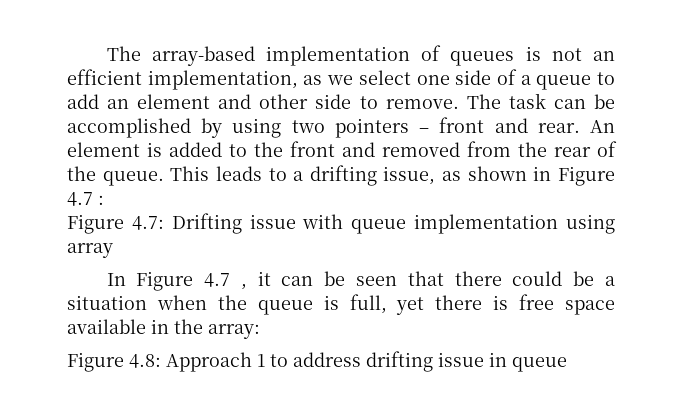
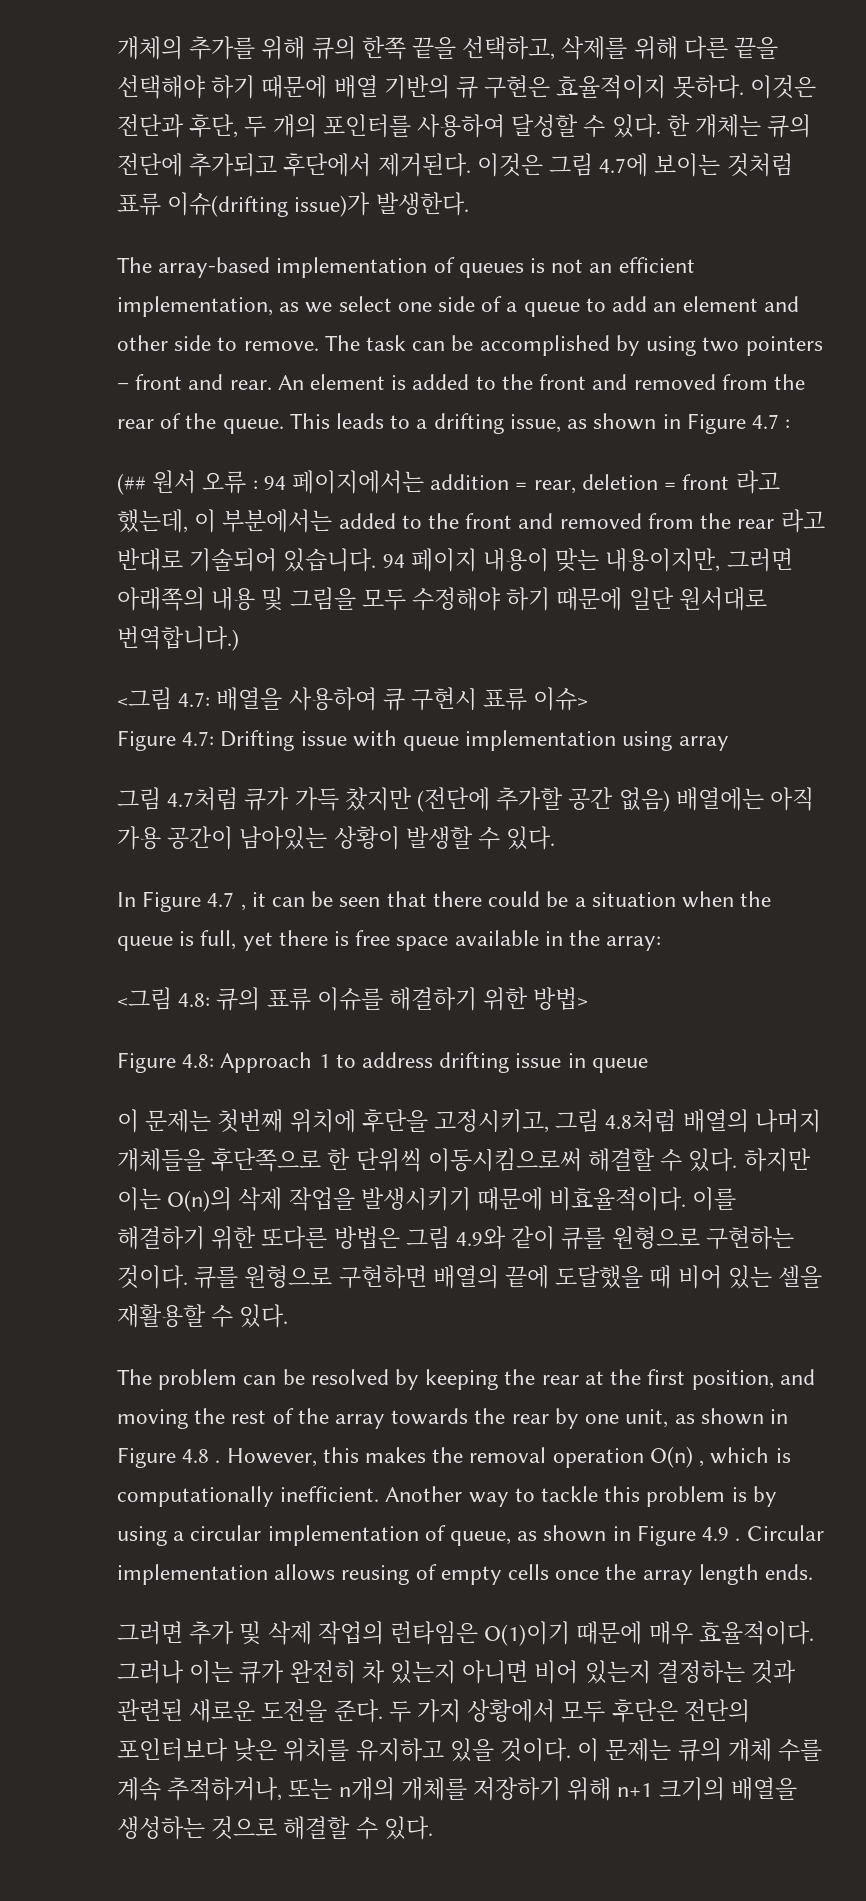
(106, 53) none -> [117,36,779,60] [117,75,816,99] [117,114,812,138] [117,153,793,177] [117,192,469,217] 개체의 추가를 위해 큐의 한쪽 끝을 선택하고, 삭제를 위해 다른 끝을 선택해야 하기 때문에 배열 기반의 큐 구현은 효율적이지 못하다. 이것은 전단과 후단, 두 개의 포인터를 사용하여 달성할 수 있다. 한 개체는 큐의 전단에 추가되고 후단에서 제거된다. 이것은 그림 4.7에 보이는 것처럼 표류 이슈(drifting issue)가 발생한다. //
(104, 200) none -> [117,470,780,495] [117,509,825,533] [117,548,793,572] [117,587,767,611] [117,626,239,651] [117,687,589,711] // (## 원서 오류 : 94 페이지에서는 addition = rear, deletion = front 라고 했는데, 이 부분에서는 added to the front and removed from the rear 라고 반대로 기술되어 있습니다. 94 페이지 내용이 맞는 내용이지만, 그러면 아래쪽의 내용 및 그림을 모두 수정해야 하기 때문에 일단 원서대로 번역합니다.) // <그림 4.7: 배열을 사용하여 큐 구현시 표류 이슈>
(113, 250) none -> [117,787,815,812] [117,826,556,850] // 그림 4.7처럼 큐가 가득 찼지만 (전단에 추가할 공간 없음) 배열에는 아직 가용 공간이 남아있는 상황이 발생할 수 있다.
(260, 331) none -> [117,987,589,1011] // <그림 4.8: 큐의 표류 이슈를 해결하기 위한 방법>
(567, 364) none -> [117,1109,821,1133] [117,1148,811,1172] [117,1187,737,1212] [117,1226,794,1250] [117,1265,823,1289] [117,1304,289,1328] [117,1369,815,1390] [117,1408,788,1429] [117,1446,791,1468] [117,1486,777,1507] [117,1525,824,1546] [117,1564,814,1585] [117,1621,814,1646] [117,1660,797,1684] [117,1699,750,1723] [117,1738,823,1762] [117,1777,797,1801] [117,1816,433,1840] // 이 문제는 첫번째 위치에 후단을 고정시키고, 그림 4.8처럼 배열의 나머지 개체들을 후단쪽으로 한 단위씩 이동시킴으로써 해결할 수 있다. 하지만 이는 O(n)의 삭제 작업을 발생시키기 때문에 비효율적이다. 이를 해결하기 위한 또다른 방법은 그림 4.9와 같이 큐를 원형으로 구현하는 것이다. 큐를 원형으로 구현하면 배열의 끝에 도달했을 때 비어 있는 셀을 재활용할 수 있다. // The problem can be resolved by keeping the rear at the first position, and moving the rest of the array towards the rear by one unit, as shown in Figure 4.8 . However, this makes the removal operation O(n) , which is computationally inefficient. Another way to tackle this problem is by using a circular implementation of queue, as shown in Figure 4.9 . Circular implementation allows reusing of empty cells once the array length ends. // 그러면 추가 및 삭제 작업의 런타임은 O(1)이기 때문에 매우 효율적이다. 그러나 이는 큐가 완전히 차 있는지 아니면 비어 있는지 결정하는 것과 관련된 새로운 도전을 준다. 두 가지 상황에서 모두 후단은 전단의 포인터보다 낮은 위치를 유지하고 있을 것이다. 이 문제는 큐의 개체 수를 계속 추적하거나, 또는 n개의 개체를 저장하기 위해 n+1 크기의 배열을 생성하는 것으로 해결할 수 있다.

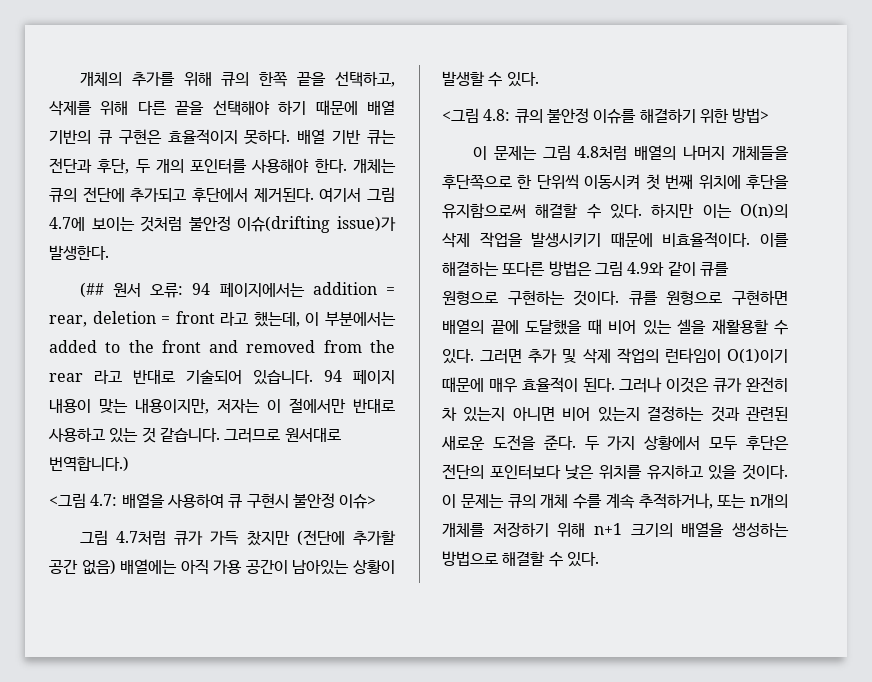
[749,75,816,99] 이것은 -> [297,129,396,144] 배열 기반 큐는
[417,114,690,138] 사용하여 달성할 수 있다. 한 -> [251,158,347,173] 사용해야 한다.
[476,153,543,177] 이것은 -> [319,188,362,202] 여기서
[117,193,161,216] 표류 -> [188,216,231,231] 불안정
[117,257,695,278] [117,296,799,317] [117,335,823,356] [117,374,805,390] [117,413,791,434] // The array-based implementation of queues is not an efficient implementation, as we select one side of a queue to add an element and other side to remove. The task can be accomplished by using two pointers – front and rear. An element is added to the front and removed from the rear of the queue. This leads to a drifting issue, as shown in Figure 4.7 : -> (109, 252) none
[202,471,258,494] 오류 : -> [150,283,184,298] 오류:
[726,548,793,572] [117,587,674,611] 그러면 아래쪽의 내용 및 그림을 모두 수정해야 하기 때문에 일단 -> [217,398,395,413] [48,427,281,443] 저자는 이 절에서만 반대로 사용하고 있는 것 같습니다. 그러므로
[483,688,528,711] 표류 -> [292,493,335,508] 불안정
[117,730,729,751] // Figure 4.7: Drifting issue with queue implementation using array -> (377, 501) none
[117,891,772,912] [117,930,662,951] // In Figure 4.7 , it can be seen that there could be a situation when the queue is full, yet there is free space available in the array: -> (539, 79) none
[266,988,311,1011] 표류 -> [546,108,589,123] 불안정
[117,1052,648,1073] [117,1109,550,1133] Figure 4.8: Approach 1 to address drifting issue in queue // 이 문제는 첫번째 위치에 후단을 고정시키고, -> [472,146,537,160] 이 문제는
[427,1148,582,1172] 이동시킴으로써 -> [584,174,789,190] [442,203,526,219] 이동시켜 첫 번째 위치에 후단을 유지함으로써
[117,1226,257,1250] 해결하기 위한 -> [442,261,499,276] 해결하는
[117,1369,815,1390] [117,1408,788,1429] [117,1446,791,1468] [117,1486,777,1507] [117,1525,824,1546] [117,1564,814,1585] // The problem can be resolved by keeping the rear at the first position, and moving the rest of the array towards the rear by one unit, as shown in Figure 4.8 . However, this makes the removal operation O(n) , which is computationally inefficient. Another way to tackle this problem is by using a circular implementation of queue, as shown in Figure 4.9 . Circular implementation allows reusing of empty cells once the array length ends. // -> (474, 356) none
[390,1621,479,1645] 런타임은 -> [664,348,721,363] 런타임이
[698,1621,814,1645] [117,1660,234,1684] 효율적이다. 그러나 이는 -> [521,377,710,393] 효율적이 된다. 그러나 이것은
[211,1816,278,1840] 것으로 -> [442,551,498,566] 방법으로

